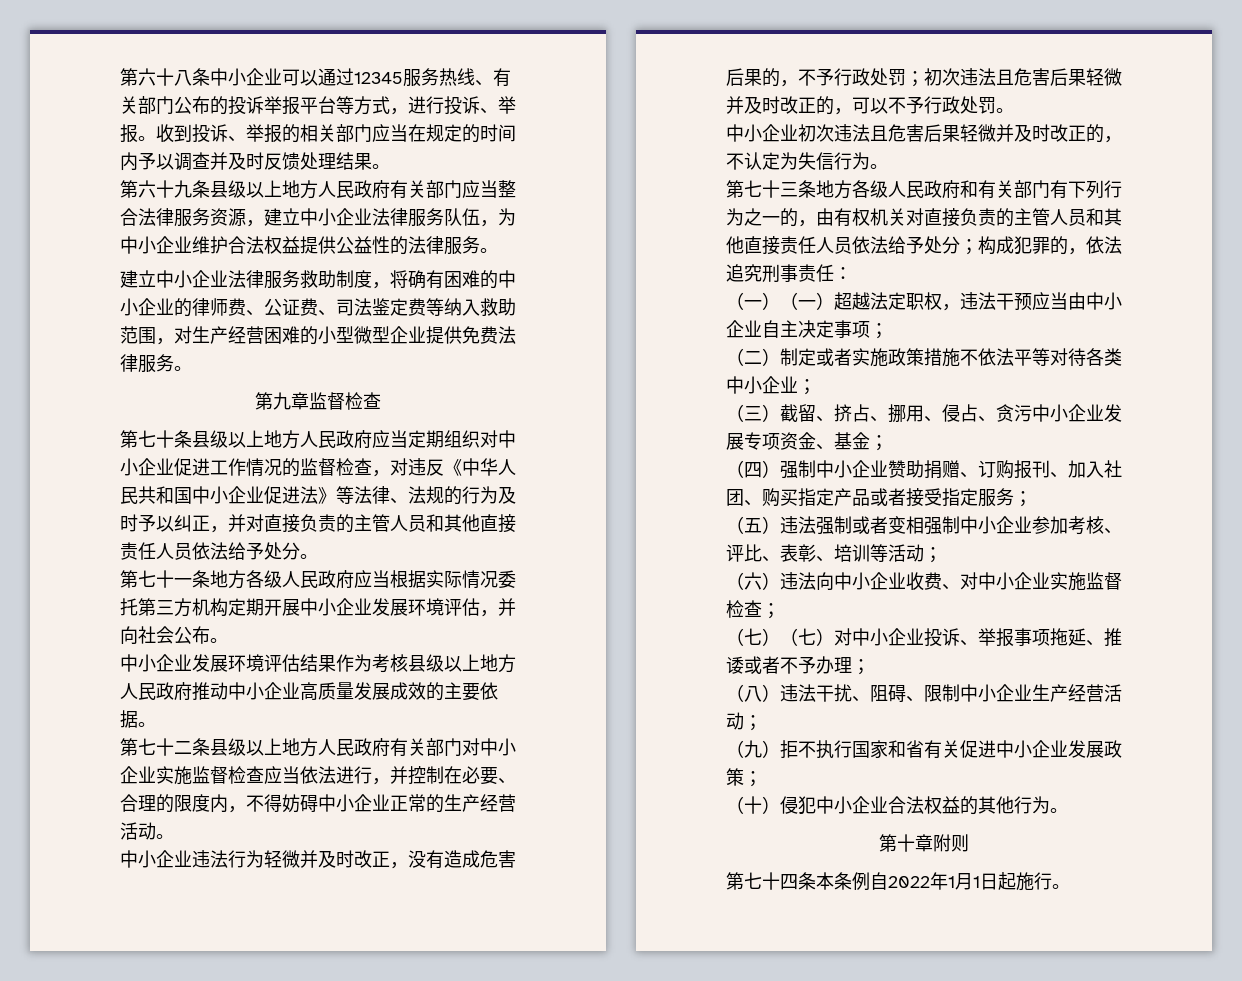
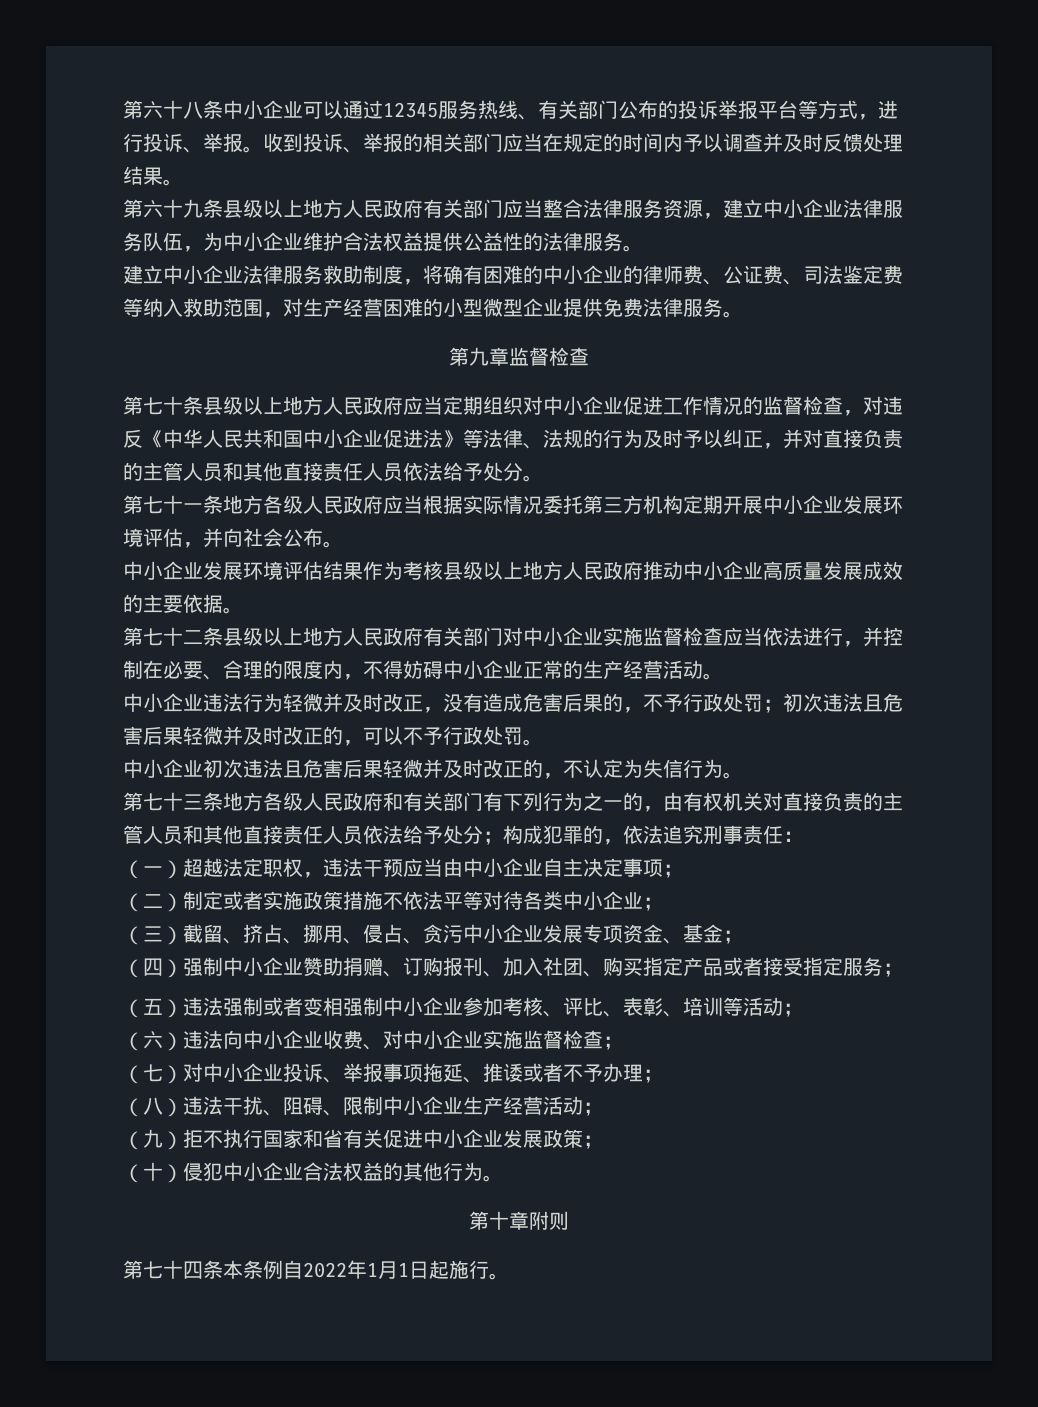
[780,292,834,310] （一） -> (183, 869) none
[780,628,834,646] （七） -> (183, 1074) none

